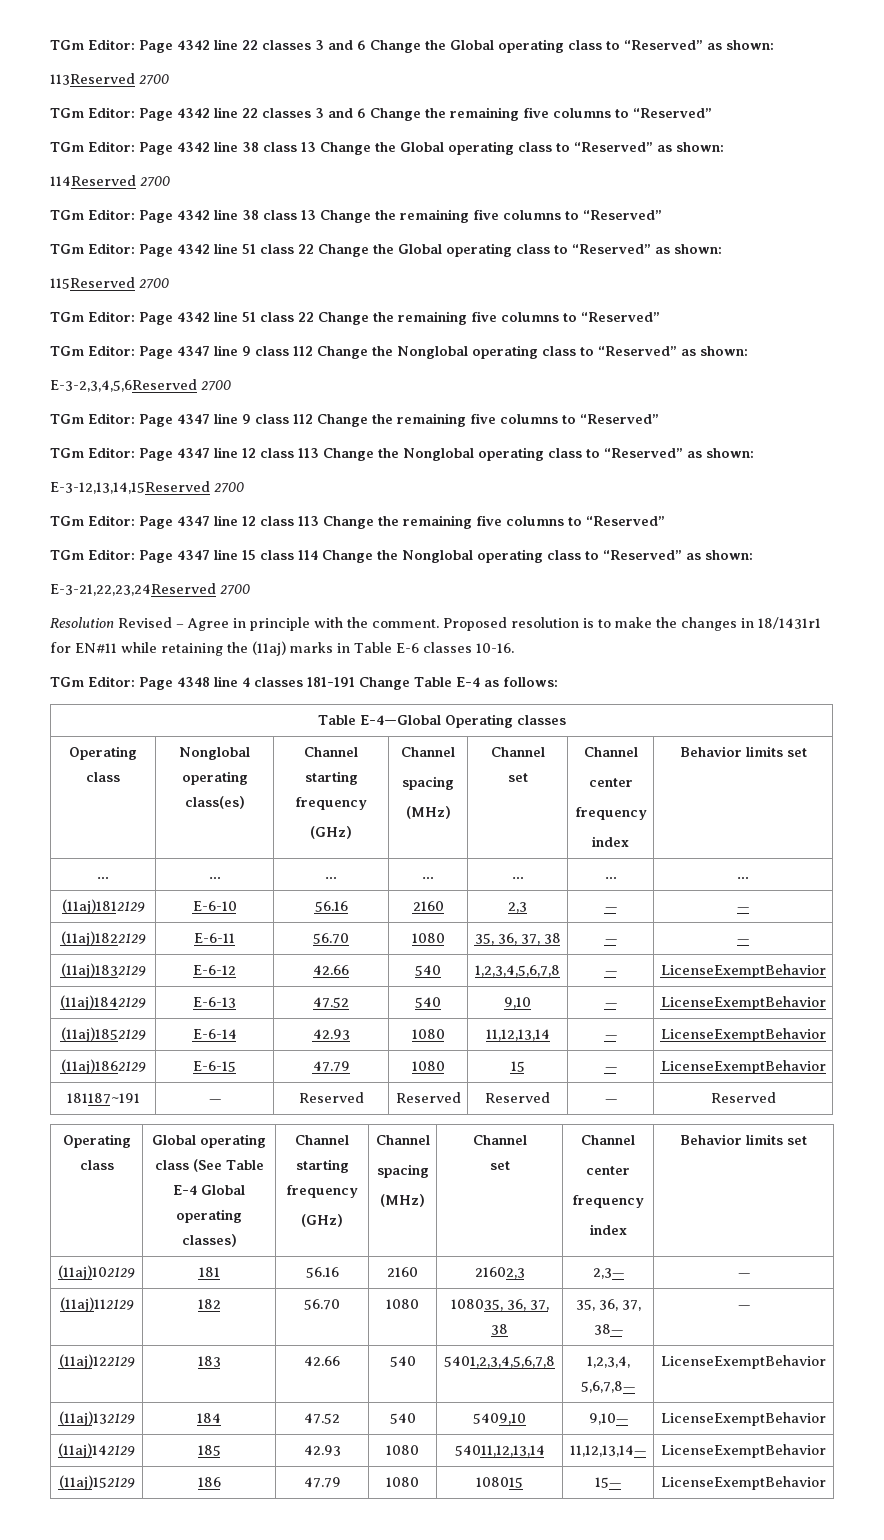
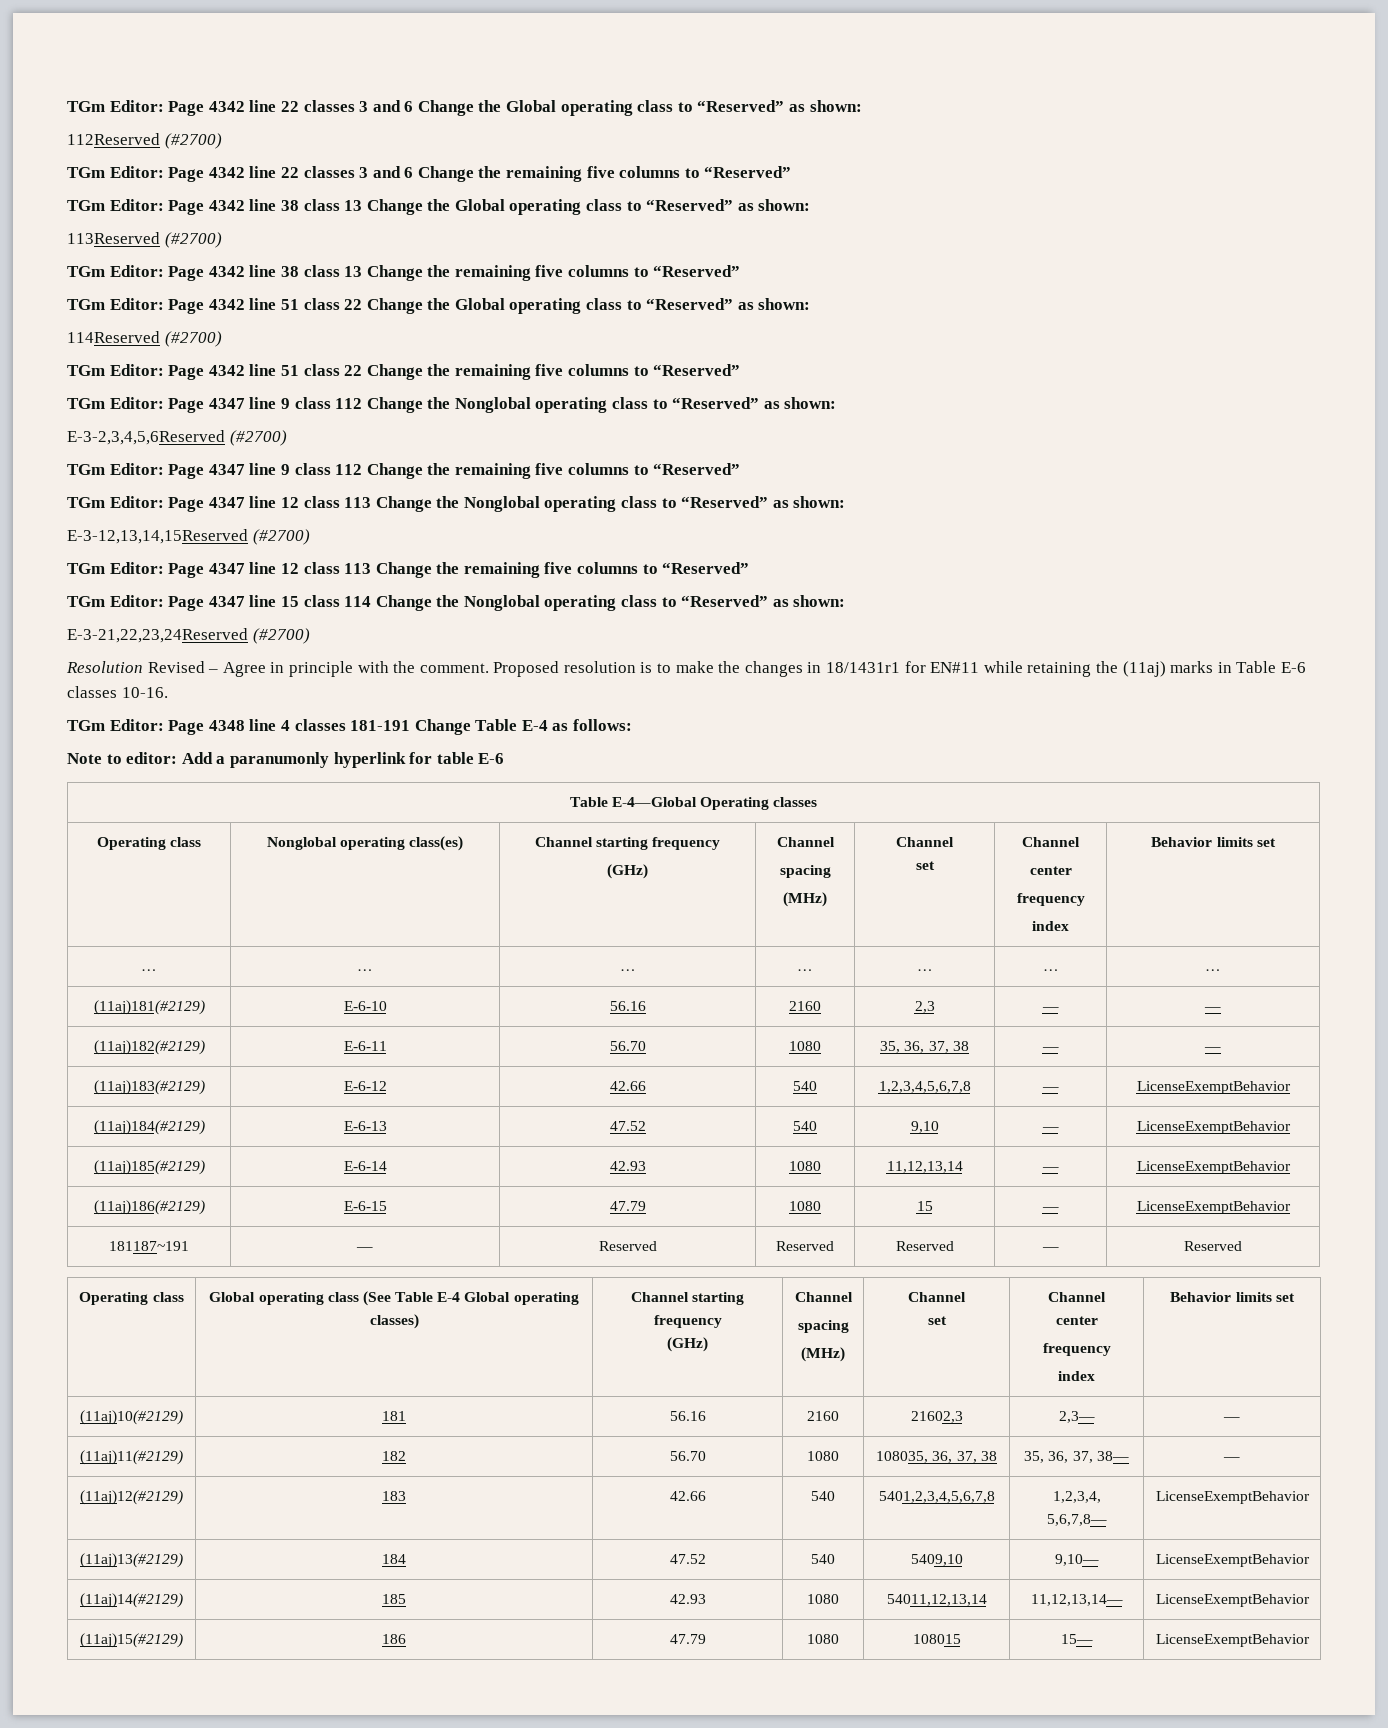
[50,73,169,85] 113Reserved 2700 -> [67,133,222,149] 112Reserved (#2700)
[50,175,170,187] 114Reserved 2700 -> [67,232,222,248] 113Reserved (#2700)
[50,277,169,289] 115Reserved 2700 -> [67,331,222,347] 114Reserved (#2700)
[201,380,231,391] 2700 -> [229,430,287,446] (#2700)
[214,482,244,493] 2700 -> [252,529,310,545] (#2700)
[220,584,250,595] 2700 -> [252,628,310,644] (#2700)
(558, 682) none -> [67,752,505,768] // Note to editor: Add a paranumonly hyperlink for table E-6
[61,899,145,914] (11aj)1812129 -> [93,1000,205,1015] (11aj)181(#2129)
[60,931,146,946] (11aj)1822129 -> [93,1040,205,1055] (11aj)182(#2129)
[60,963,146,978] (11aj)1832129 -> [93,1080,205,1095] (11aj)183(#2129)
[60,995,146,1010] (11aj)1842129 -> [93,1120,205,1135] (11aj)184(#2129)
[60,1027,146,1042] (11aj)1852129 -> [93,1160,205,1175] (11aj)185(#2129)
[60,1059,146,1074] (11aj)1862129 -> [93,1200,205,1215] (11aj)186(#2129)
[58,1265,135,1280] (11aj)102129 -> [80,1410,183,1425] (11aj)10(#2129)
[59,1297,134,1312] (11aj)112129 -> [80,1450,183,1465] (11aj)11(#2129)
[58,1354,135,1369] (11aj)122129 -> [80,1490,183,1505] (11aj)12(#2129)
[58,1411,135,1426] (11aj)132129 -> [80,1553,183,1568] (11aj)13(#2129)
[58,1443,135,1458] (11aj)142129 -> [80,1593,183,1608] (11aj)14(#2129)
[58,1475,135,1490] (11aj)152129 -> [80,1633,183,1648] (11aj)15(#2129)

